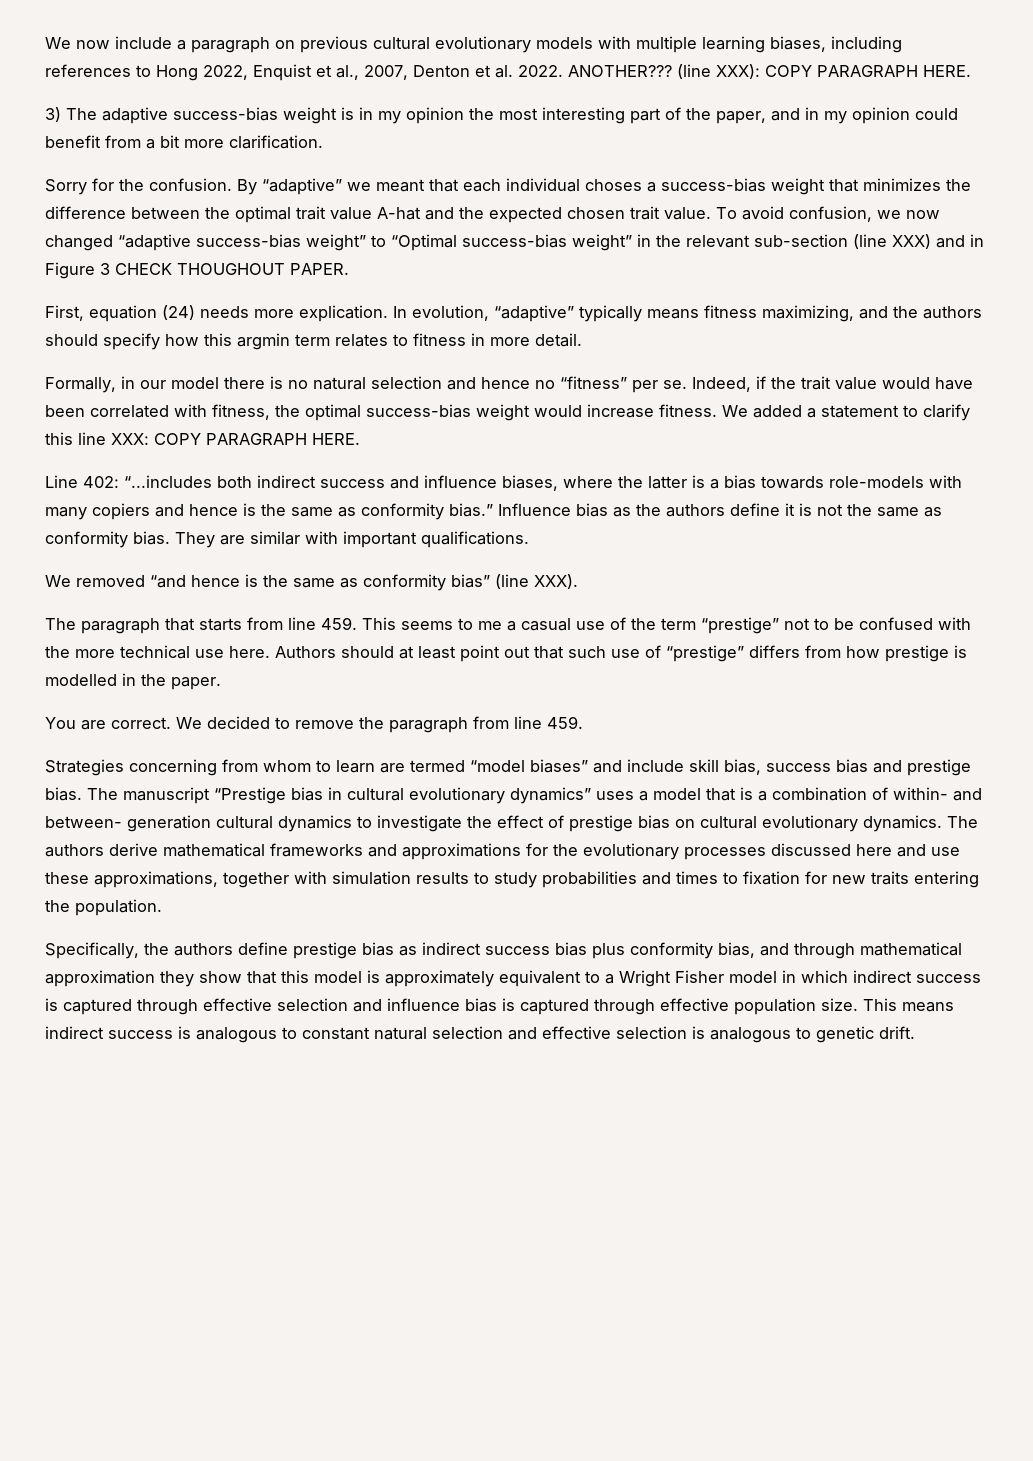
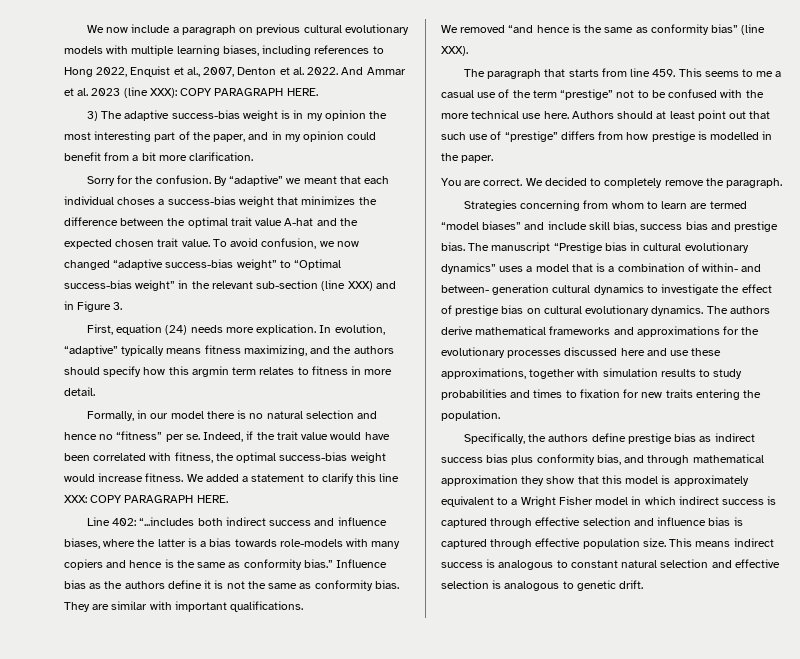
[568,65,672,77] ANOTHER??? -> [341,67,406,75] [64,88,121,96] And Ammar et al. 2023
[100,263,349,275] 3 CHECK THOUGHOUT PAPER. -> [113,302,123,310] 3.
(290, 723) none -> [604,178,663,188] completely
[389,716,583,733] paragraph from line 459. -> [726,178,783,188] paragraph.

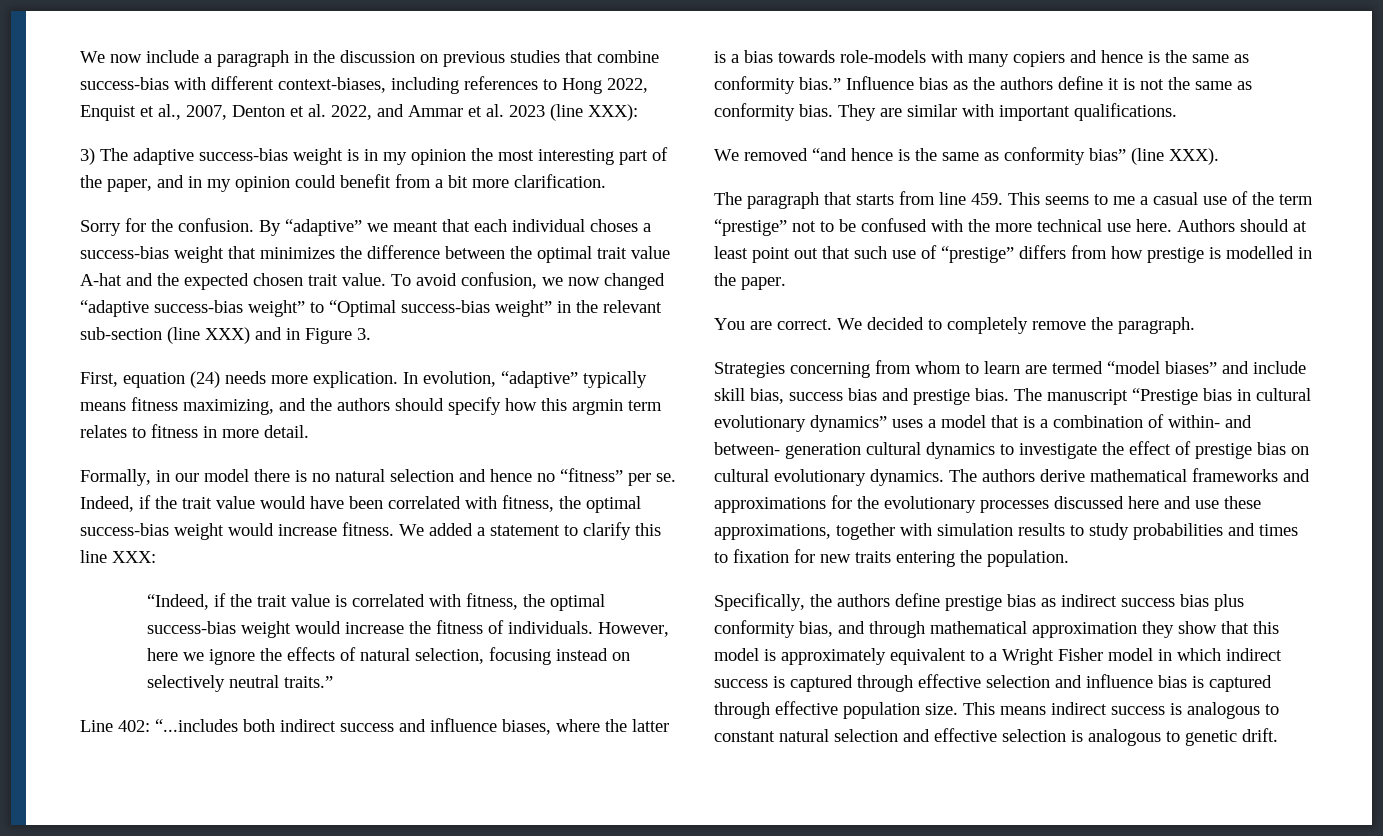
[239,24,409,35] [64,45,259,56] on previous cultural evolutionary models with multiple learning biases, -> [294,50,659,67] [80,76,386,93] in the discussion on previous studies that combine success-bias with different context-biases,
[307,67,364,75] 2022. And -> [331,104,404,120] 2022, and
[180,88,318,96] COPY PARAGRAPH HERE. -> (638, 112) none
[90,495,228,503] COPY PARAGRAPH HERE. -> [146,593,605,611] [146,620,669,638] [146,647,630,665] [146,675,333,692] // “Indeed, if the trait value is correlated with fitness, the optimal success-bias weight would increase the fitness of individuals. However, here we ignore the effects of natural selection, focusing instead on selectively neutral traits.”

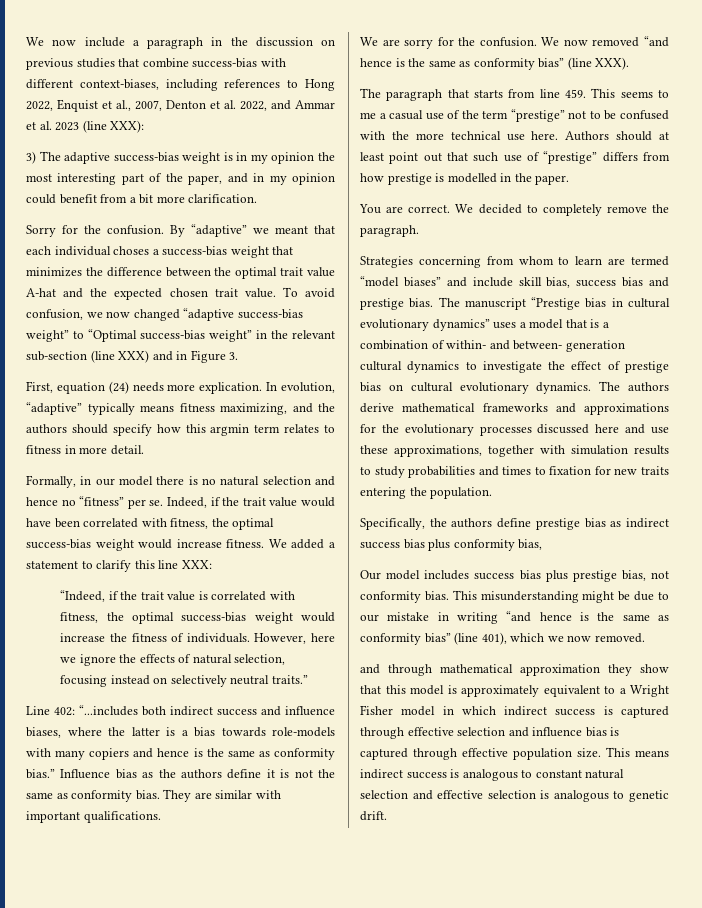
(739, 155) none -> [382,37,588,49] are sorry for the confusion. We now
(833, 629) none -> [360,570,669,582] [360,590,669,603] [360,611,669,624] [360,632,645,645] // Our model includes success bias plus prestige bias, not conformity bias. This misunderstanding might be due to our mistake in writing “and hence is the same as conformity bias” (line 401), which we now removed. //

